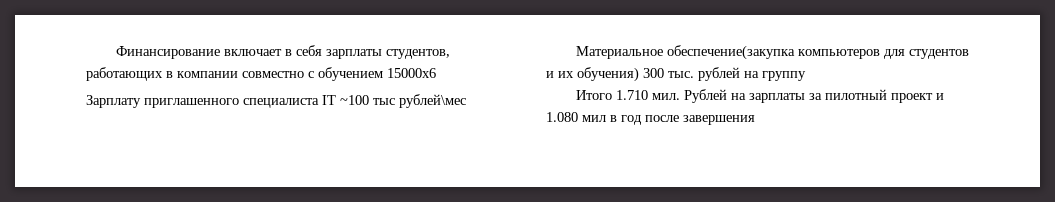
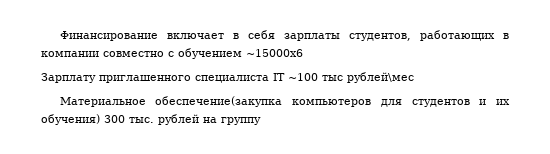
[387,68,436,78] 15000х6 -> [246,49,303,57] ~15000х6
[575,89,944,103] [546,112,755,125] // Итого 1.710 мил. Рублей на зарплаты за пилотный проект и 1.080 мил в год после завершения -> (261, 121) none

